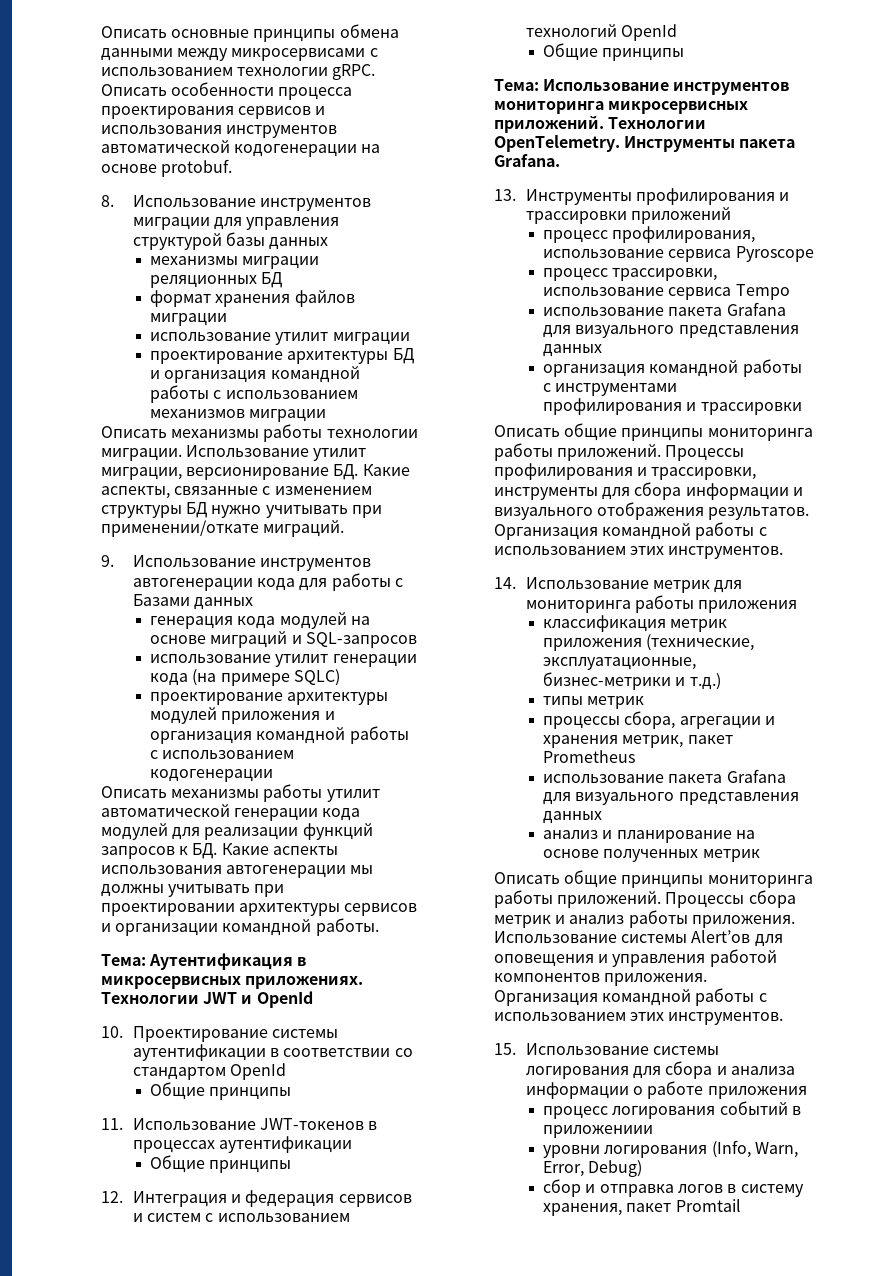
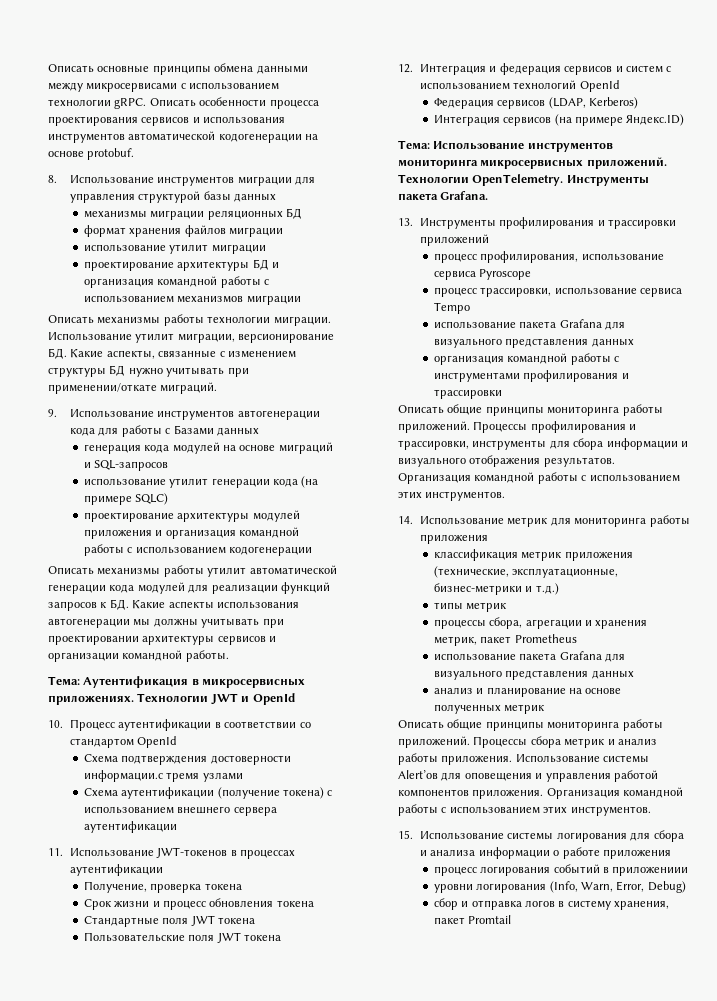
[132,1026,338,1042] Проектирование системы -> [70,719,116,731] Процесс
[150,1082,292,1100] Общие принципы -> [83,754,291,765] [83,770,243,782] [83,787,333,799] [83,806,277,816] [83,821,177,833] Схема подтверждения достоверности информации.с тремя узлами // Схема аутентификации (получение токена) с использованием внешнего сервера аутентификации
[150,1155,292,1173] Общие принципы -> [83,881,242,893] [83,898,314,910] [83,915,255,927] [83,932,281,943] Получение, проверка токена // Срок жизни и процесс обновления токена // Стандартные поля JWT токена // Пользовательские поля JWT токена
[543,43,685,61] Общие принципы -> [433,97,638,109] [433,114,685,126] Федерация сервисов (LDAP, Kerberos) // Интеграция сервисов (на примере Яндекс.ID)

